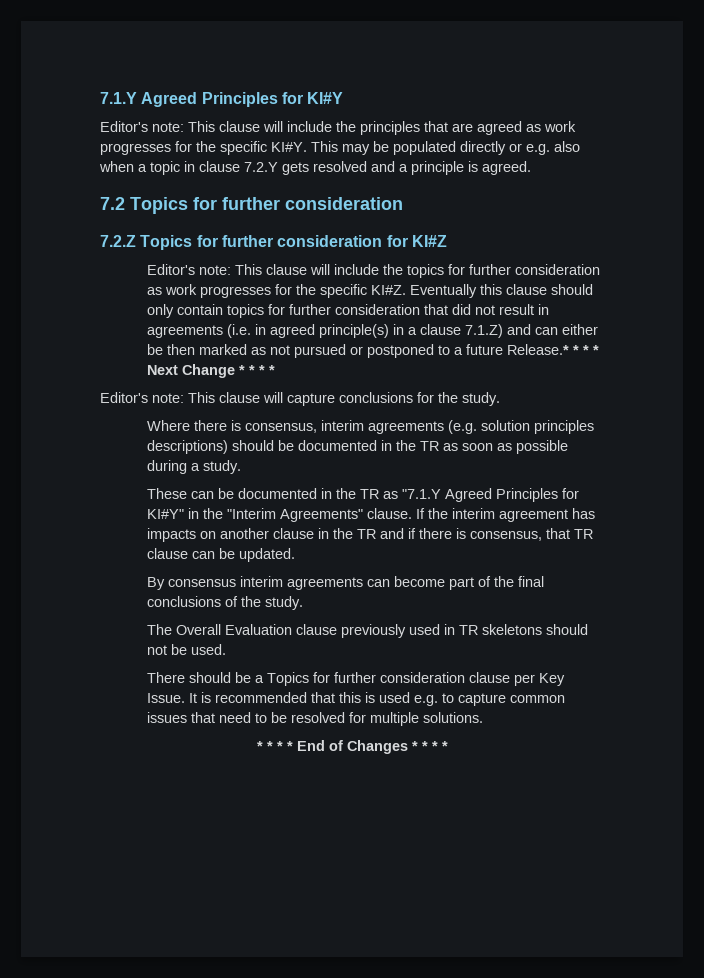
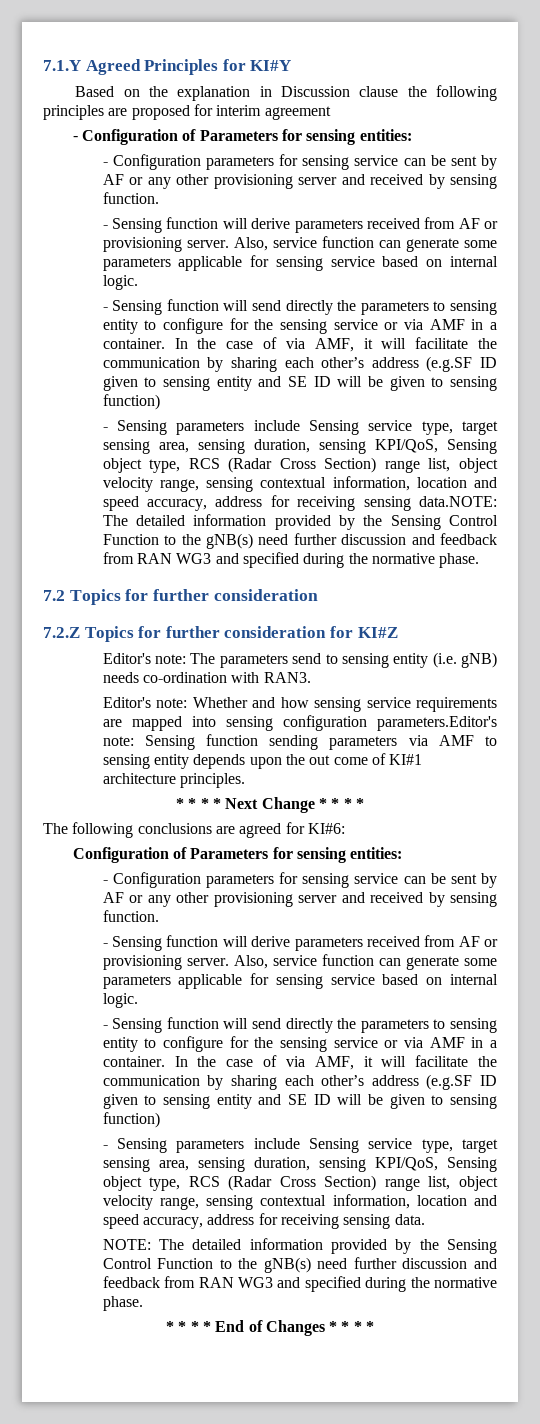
[100,121,576,135] [100,141,580,155] [99,161,531,175] Editor's note: This clause will include the principles that are agreed as work progresses for the specific KI#Y. This may be populated directly or e.g. also when a topic in clause 7.2.Y gets resolved and a principle is agreed. -> [75,85,497,101] [43,104,331,120] [72,129,412,145] [102,154,498,170] [102,174,497,189] [102,192,159,204] [102,217,499,233] [102,236,498,252] [102,255,499,271] [102,275,138,290] [102,299,497,315] [102,318,497,334] [102,337,498,352] [102,356,497,372] [102,376,497,391] [102,394,160,410] [102,420,498,435] [102,439,497,454] [102,457,499,473] [102,476,498,492] [102,495,498,511] [102,514,498,530] [102,533,498,549] [102,552,480,568] Based on the explanation in Discussion clause the following principles are proposed for interim agreement // - Configuration of Parameters for sensing entities: // - Configuration parameters for sensing service can be sent by AF or any other provisioning server and received by sensing function. // - Sensing function will derive parameters received from AF or provisioning server. Also, service function can generate some parameters applicable for sensing service based on internal logic. // - Sensing function will send directly the parameters to sensing entity to configure for the sensing service or via AMF in a container. In the case of via AMF, it will facilitate the communication by sharing each other’s address (e.g.SF ID given to sensing entity and SE ID will be given to sensing function) // - Sensing parameters include Sensing service type, target sensing area, sensing duration, sensing KPI/QoS, Sensing object type, RCS (Radar Cross Section) range list, object velocity range, sensing contextual information, location and speed accuracy, address for receiving sensing data.NOTE: The detailed information provided by the Sensing Control Function to the gNB(s) need further discussion and feedback from RAN WG3 and specified during the normative phase.
[234,264,600,278] [146,284,593,298] [146,304,549,318] [146,324,598,338] [146,344,569,358] This clause will include the topics for further consideration as work progresses for the specific KI#Z. Eventually this clause should only contain topics for further consideration that did not result in agreements (i.e. in agreed principle(s) in a clause 7.1.Z) and can either be then marked as not pursued or postponed to a future Release.* -> [190,652,498,668] [102,672,311,683] [102,697,498,712] [102,715,497,731] [102,734,497,750] [102,753,423,769] [102,773,245,788] [176,798,185,809] The parameters send to sensing entity (i.e. gNB) needs co-ordination with RAN3. // Editor's note: Whether and how sensing service requirements are mapped into sensing configuration parameters.Editor's note: Sensing function sending parameters via AMF to sensing entity depends upon the out come of KI#1 architecture principles. // *
[100,392,500,406] [146,420,594,434] [146,440,568,454] [146,460,241,474] [146,488,579,502] [146,508,595,522] [146,528,593,542] [146,548,295,562] [146,576,544,590] [146,596,303,610] [146,624,588,638] [146,644,226,655] [146,672,565,686] [146,692,565,706] [146,712,483,726] Editor's note: This clause will capture conclusions for the study. // Where there is consensus, interim agreements (e.g. solution principles descriptions) should be documented in the TR as soon as possible during a study. // These can be documented in the TR as "7.1.Y Agreed Principles for KI#Y" in the "Interim Agreements" clause. If the interim agreement has impacts on another clause in the TR and if there is consensus, that TR clause can be updated. // By consensus interim agreements can become part of the final conclusions of the study. // The Overall Evaluation clause previously used in TR skeletons should not be used. // There should be a Topics for further consideration clause per Key Issue. It is recommended that this is used e.g. to capture common issues that need to be resolved for multiple solutions. -> [43,822,345,838] [72,847,403,863] [102,872,498,888] [102,892,497,907] [102,910,159,922] [102,935,499,951] [102,954,498,970] [102,973,499,989] [102,993,138,1008] [102,1017,497,1033] [102,1036,497,1052] [102,1055,498,1070] [102,1074,497,1090] [102,1094,497,1109] [102,1112,160,1128] [102,1138,498,1153] [102,1157,497,1172] [102,1175,499,1191] [102,1194,498,1210] [102,1213,425,1229] [102,1238,497,1254] [102,1257,498,1273] [102,1276,498,1292] [102,1296,143,1311] The following conclusions are agreed for KI#6: // Configuration of Parameters for sensing entities: // - Configuration parameters for sensing service can be sent by AF or any other provisioning server and received by sensing function. // - Sensing function will derive parameters received from AF or provisioning server. Also, service function can generate some parameters applicable for sensing service based on internal logic. // - Sensing function will send directly the parameters to sensing entity to configure for the sensing service or via AMF in a container. In the case of via AMF, it will facilitate the communication by sharing each other’s address (e.g.SF ID given to sensing entity and SE ID will be given to sensing function) // - Sensing parameters include Sensing service type, target sensing area, sensing duration, sensing KPI/QoS, Sensing object type, RCS (Radar Cross Section) range list, object velocity range, sensing contextual information, location and speed accuracy, address for receiving sensing data. // NOTE: The detailed information provided by the Sensing Control Function to the gNB(s) need further discussion and feedback from RAN WG3 and specified during the normative phase.

